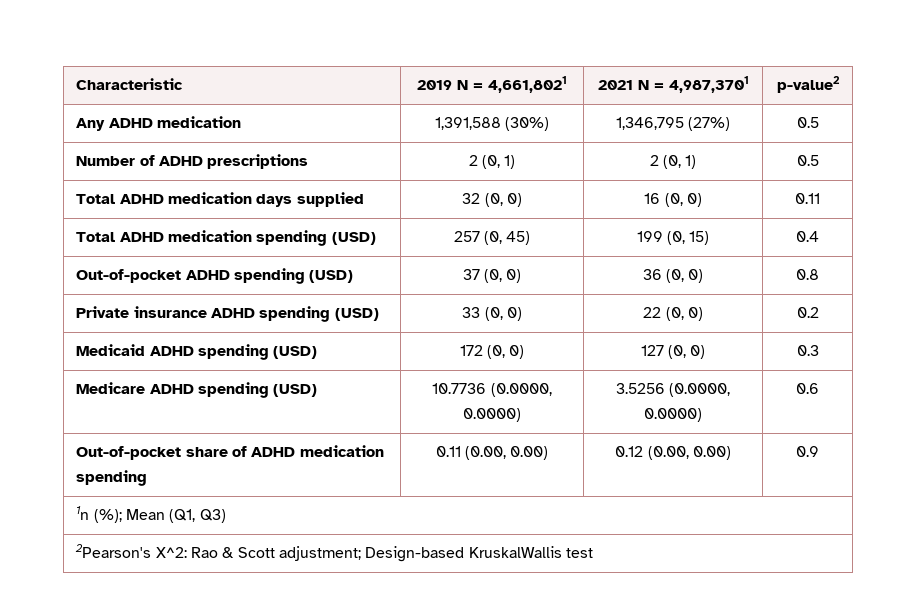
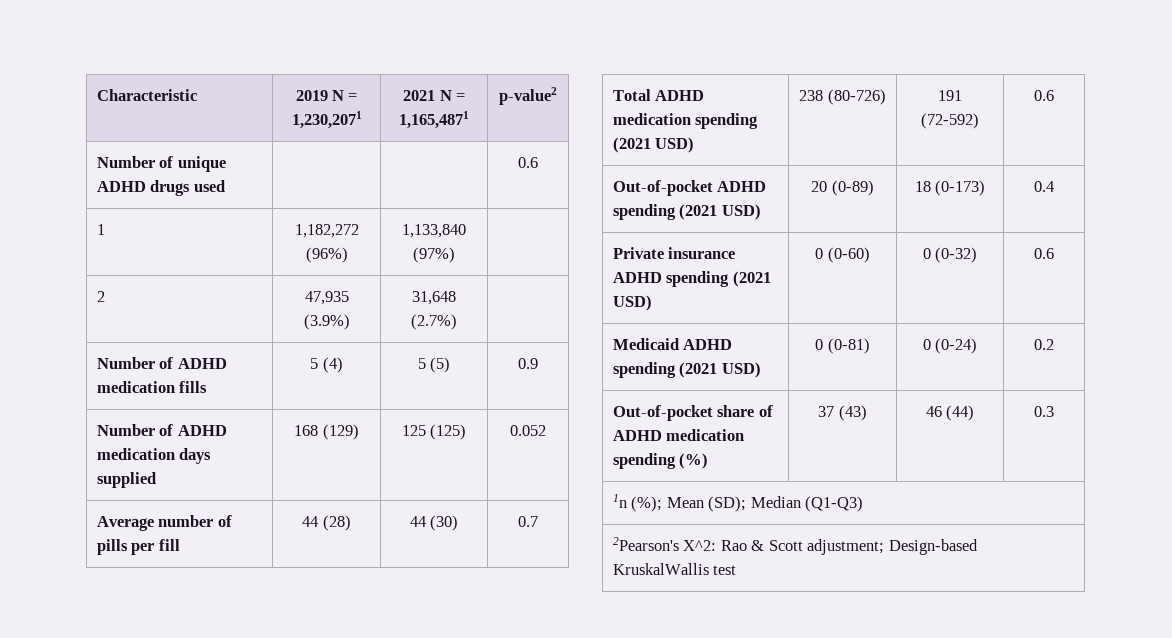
[488,76,567,93] 4,661,8021 -> [291,111,362,129] 1,230,2071
[668,76,749,93] 4,987,3701 -> [399,111,469,129] 1,165,4871
[76,116,241,131] [434,117,550,131] [615,117,731,131] [796,117,819,128] [76,154,309,169] [468,155,516,169] [649,155,697,169] [796,155,819,166] [76,192,364,207] [462,193,522,207] [644,193,702,207] [795,193,820,204] [76,230,376,246] [453,231,531,245] [636,231,710,245] [796,231,819,242] [76,268,354,284] [462,269,522,283] [642,269,704,283] [796,269,819,280] [76,306,379,322] [462,307,522,321] [643,307,703,321] [796,307,819,318] [76,344,318,360] [459,345,525,359] [640,345,706,359] [796,345,819,356] [76,382,318,398] [432,383,552,397] [463,408,521,422] [615,383,731,397] [644,408,702,422] [796,383,819,394] Any ADHD medication | 1,391,588 (30%) | 1,346,795 (27%) | 0.5 // Number of ADHD prescriptions | 2 (0, 1) | 2 (0, 1) | 0.5 // Total ADHD medication days supplied | 32 (0, 0) | 16 (0, 0) | 0.11 // Total ADHD medication spending (USD) | 257 (0, 45) | 199 (0, 15) | 0.4 // Out-of-pocket ADHD spending (USD) | 37 (0, 0) | 36 (0, 0) | 0.8 // Private insurance ADHD spending (USD) | 33 (0, 0) | 22 (0, 0) | 0.2 // Medicaid ADHD spending (USD) | 172 (0, 0) | 127 (0, 0) | 0.3 // Medicare ADHD spending (USD) | 10.7736 (0.0000, 0.0000) | 3.5256 (0.0000, 0.0000) | 0.6 -> [97,156,226,172] [97,180,225,196] [518,157,538,168] [97,224,106,235] [294,224,359,238] [305,247,348,263] [402,224,466,238] [413,247,455,263] [97,291,106,302] [304,291,349,305] [303,314,350,330] [412,291,456,305] [411,314,457,330] [97,357,227,369] [97,381,208,393] [310,357,343,373] [417,357,451,373] [518,358,538,369] [97,424,227,436] [97,448,212,464] [97,472,157,488] [294,424,359,440] [401,424,467,440] [510,425,546,436] [97,515,232,531] [97,539,180,555] [302,515,351,531] [409,515,459,531] [518,516,538,527] [613,89,705,101] [613,113,759,129] [613,137,695,153] [799,89,886,105] [938,90,962,101] [921,113,979,129] [1034,90,1054,101] [613,180,767,196] [613,204,761,220] [811,180,874,196] [914,180,986,196] [1034,181,1054,192] [613,247,736,259] [613,271,771,287] [613,295,653,311] [815,247,870,263] [922,247,978,263] [1034,248,1054,259] [613,338,733,350] [613,362,761,378] [815,338,870,354] [922,338,978,354] [1034,339,1054,350] Number of unique ADHD drugs used | | | 0.6 // 1 | 1,182,272 (96%) | 1,133,840 (97%) | // 2 | 47,935 (3.9%) | 31,648 (2.7%) | // Number of ADHD medication fills | 5 (4) | 5 (5) | 0.9 // Number of ADHD medication days supplied | 168 (129) | 125 (125) | 0.052 // Average number of pills per fill | 44 (28) | 44 (30) | 0.7 // Total ADHD medication spending (2021 USD) | 238 (80-726) | 191 (72-592) | 0.6 // Out-of-pocket ADHD spending (2021 USD) | 20 (0-89) | 18 (0-173) | 0.4 // Private insurance ADHD spending (2021 USD) | 0 (0-60) | 0 (0-32) | 0.6 // Medicaid ADHD spending (2021 USD) | 0 (0-81) | 0 (0-24) | 0.2
[435,446,549,460] [615,446,731,460] [796,446,819,457] | 0.11 (0.00, 0.00) | 0.12 (0.00, 0.00) | 0.9 -> [679,453,709,469] [818,405,867,421] [925,405,975,421] [1034,406,1054,417] (%) | 37 (43) | 46 (44) | 0.3
[169,509,226,523] (Q1, Q3) -> [708,496,864,512] (SD); Median (Q1-Q3)

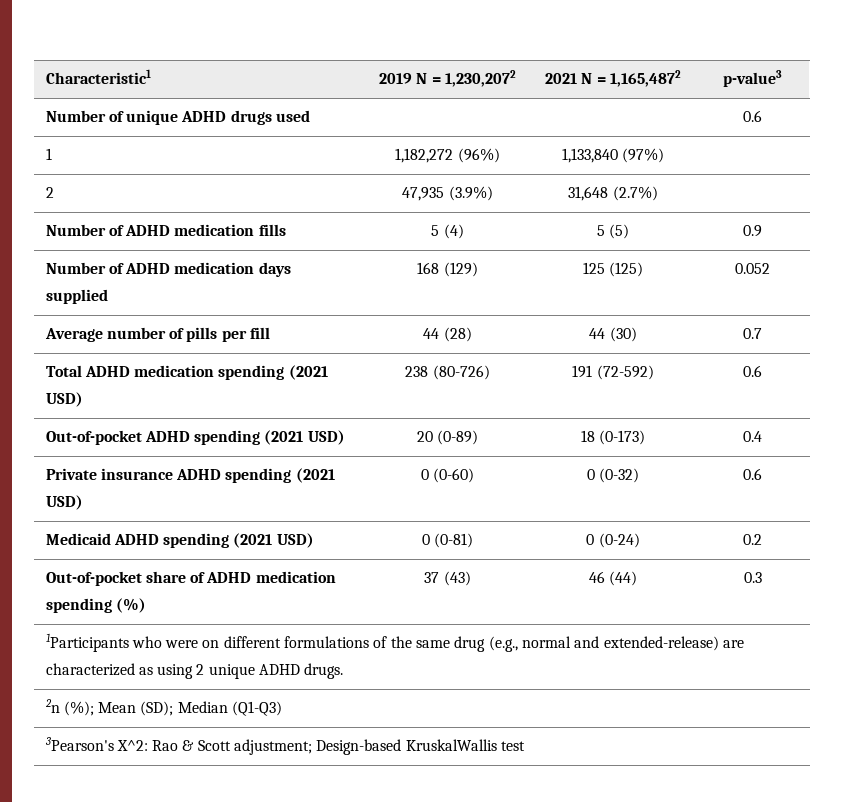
[97,89,198,101] Characteristic -> [45,69,151,84] Characteristic1
[291,111,362,129] 1,230,2071 -> [444,70,516,87] 1,230,2072
[399,111,469,129] [499,87,557,105] 1,165,4871 | p-value2 -> [609,70,681,87] [723,70,782,87] 1,165,4872 | p-value3
[613,494,628,508] 1n -> [45,633,744,652] [45,663,344,679] [44,699,60,713] 1Participants who were on different formulations of the same drug (e.g., normal and extended-release) are characterized as using 2 unique ADHD drugs. // 2n
[613,537,680,551] 2Pearson's -> [44,737,114,751] 3Pearson's

